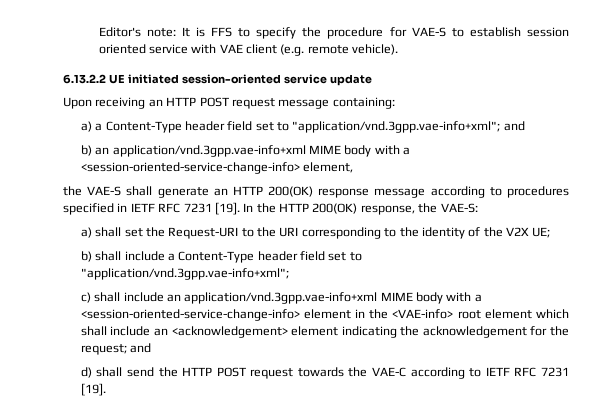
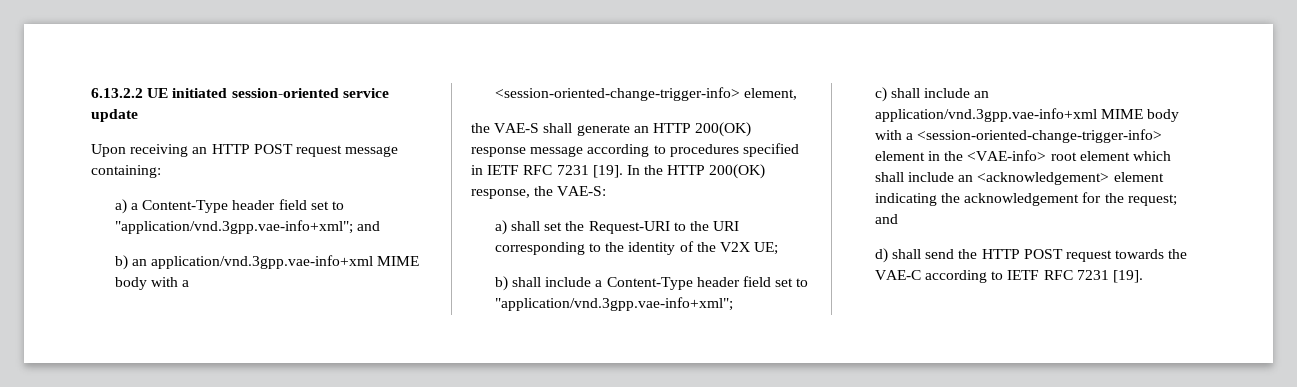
[98,27,570,39] [98,44,399,56] Editor's note: It is FFS to specify the procedure for VAE-S to establish session oriented service with VAE client (e.g. remote vehicle). // -> (91, 93) none
[80,162,300,174] <session-oriented-service-change-info> -> [494,87,740,101] <session-oriented-change-trigger-info>
[80,309,300,321] <session-oriented-service-change-info> -> [917,129,1163,143] <session-oriented-change-trigger-info>

